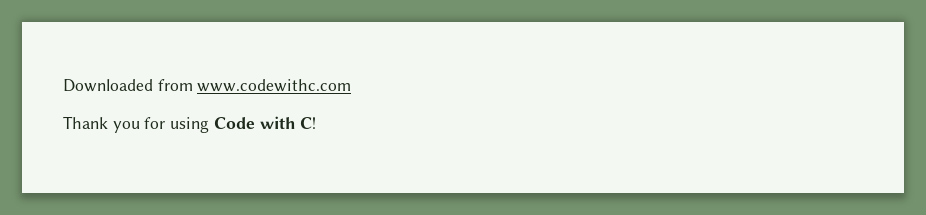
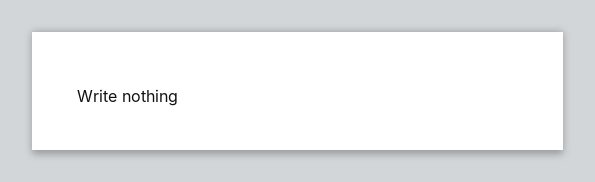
[63,79,352,92] [63,116,317,133] Downloaded from www.codewithc.com // Thank you for using Code with C! -> [77,89,178,106] Write nothing

